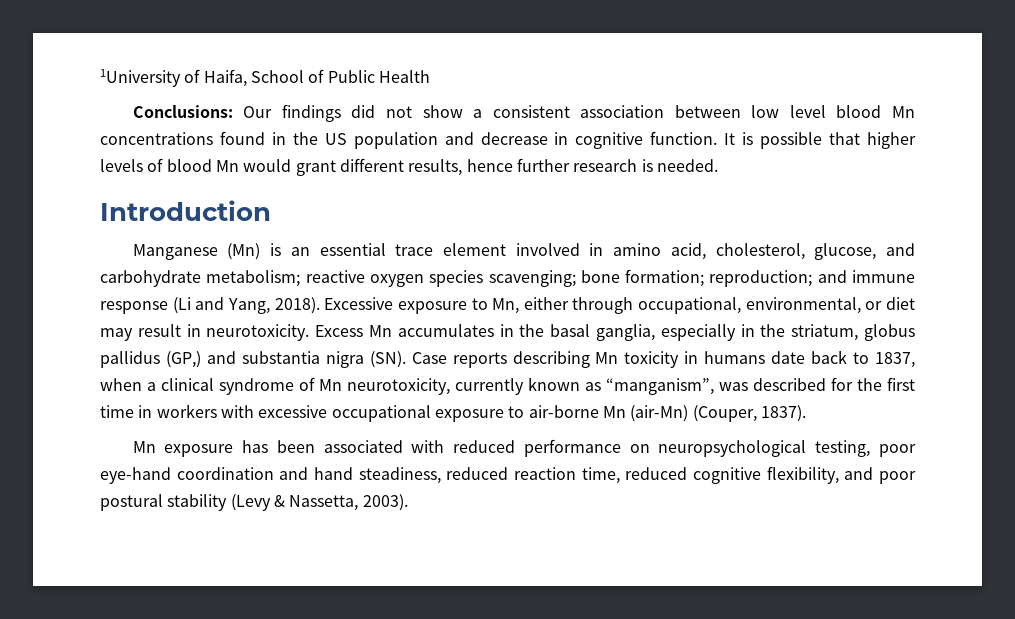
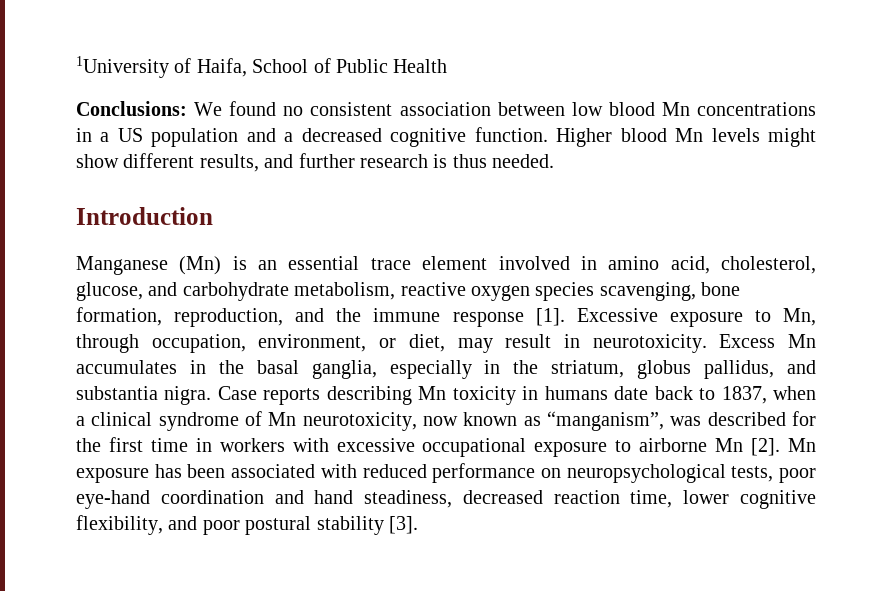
[243,104,483,122] Our findings did not show a -> [194,101,304,116] We found no
[789,105,826,118] level -> (603, 109) none
[219,131,917,149] [100,158,336,176] found in the US population and decrease in cognitive function. It is possible that higher levels of blood Mn would grant -> [76,127,816,147] [76,154,119,168] in a US population and a decreased cognitive function. Higher blood Mn levels might show
[466,159,513,172] hence -> [264,154,294,168] and
(653, 165) none -> [452,154,487,168] thus
[206,270,301,287] metabolism; -> [294,282,396,300] metabolism,
[488,269,915,287] [100,297,915,314] scavenging; bone formation; reproduction; and immune response (Li and Yang, 2018). Excessive exposure to Mn, either through occupational, environmental, or diet -> [599,282,741,301] [76,307,817,327] [76,334,445,353] scavenging, bone formation, reproduction, and the immune response [1]. Excessive exposure to Mn, through occupation, environment, or diet,
[100,351,406,368] pallidus (GP,) and substantia nigra (SN). -> [704,360,816,379] [76,386,212,405] pallidus, and substantia nigra.
[455,378,524,395] currently -> [422,416,458,426] now
[528,405,806,422] air-borne Mn (air-Mn) (Couper, 1837). // -> [639,438,781,456] airborne Mn [2].
[815,440,871,457] testing, -> [731,466,774,482] tests,
[446,467,509,480] reduced -> [462,490,543,504] decreased
[625,467,688,480] reduced -> [683,490,730,504] lower
[230,494,408,511] (Levy & Nassetta, 2003). -> [389,516,418,534] [3].

